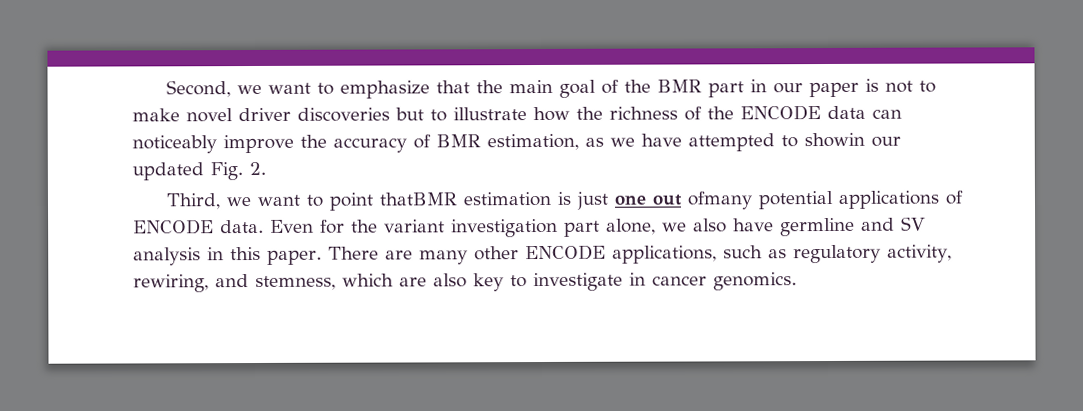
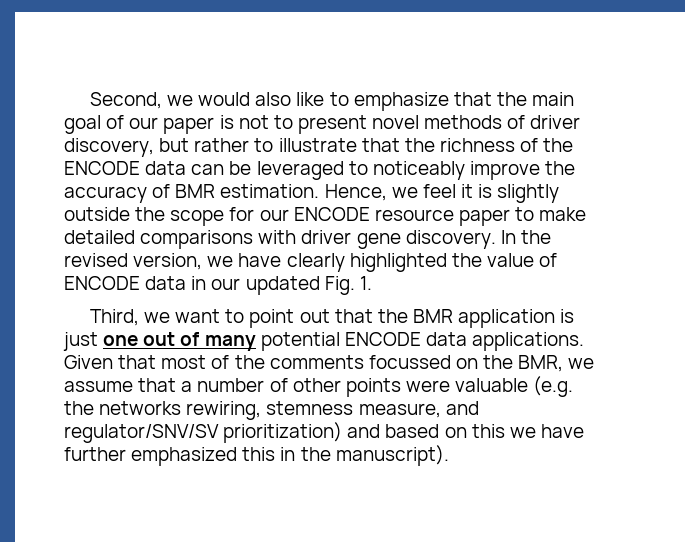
[268,82,312,94] want -> [198,92,325,106] would also like
[624,79,768,98] the BMR part in -> (125, 122) none
[132,107,424,123] make novel driver discoveries but -> [297,115,581,134] [64,138,250,157] present novel methods of driver discovery, but rather
[533,106,570,122] how -> [361,138,400,152] that
(902, 113) none -> [229,161,368,180] be leveraged to
[487,132,865,152] estimation, as we have attempted to showin -> [220,184,560,203] [64,207,587,226] [64,230,551,249] [64,253,558,272] [64,276,207,290] estimation. Hence, we feel it is slightly outside the scope for our ENCODE resource paper to make detailed comparisons with driver gene discovery. In the revised version, we have clearly highlighted the value of ENCODE data in
[249,161,266,176] 2. -> [359,276,372,290] 1.
[379,190,964,210] [133,216,926,238] [133,244,952,266] [133,272,797,293] thatBMR estimation is just one out ofmany potential applications of ENCODE data. Even for the variant investigation part alone, we also have germline and SV analysis in this paper. There are many other ENCODE applications, such as regulatory activity, rewiring, and stemness, which are also key to investigate in cancer genomics. -> [299,309,575,328] [63,332,585,351] [64,355,595,372] [64,376,574,397] [64,401,479,420] [64,422,584,443] [64,445,449,466] out that the BMR application is just one out of many potential ENCODE data applications. Given that most of the comments focussed on the BMR, we assume that a number of other points were valuable (e.g. the networks rewiring, stemness measure, and regulator/SNV/SV prioritization) and based on this we have further emphasized this in the manuscript).

